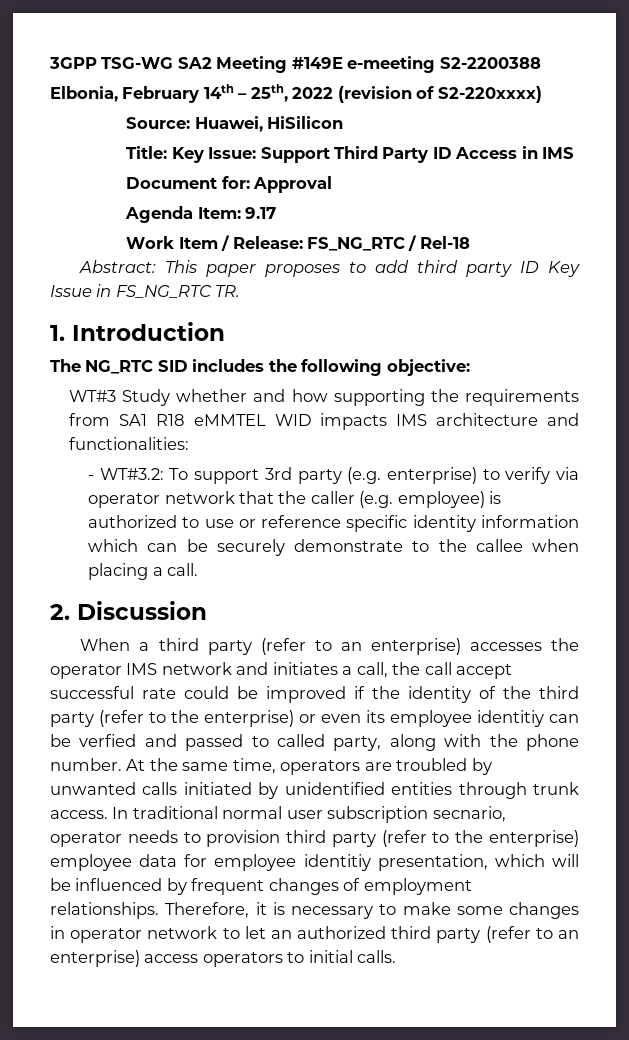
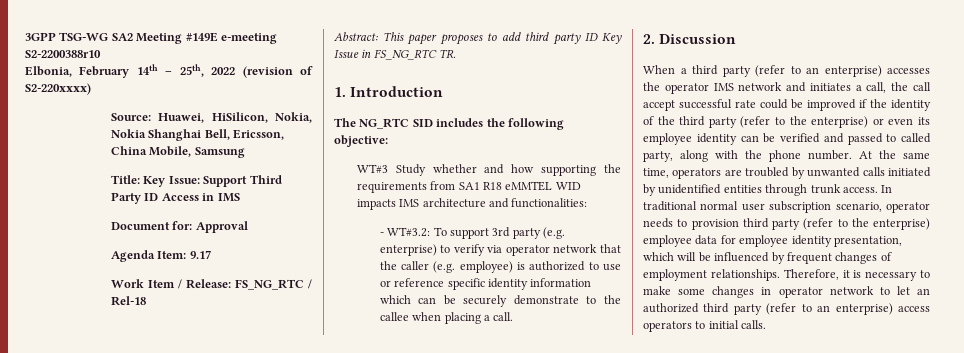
[439,57,541,69] S2-2200388 -> [25,50,101,58] S2-2200388r10
[267,116,344,129] HiSilicon -> [211,112,312,123] [111,129,285,141] [111,146,245,158] HiSilicon, Nokia, Nokia Shanghai Bell, Ericsson, China Mobile, Samsung
[477,710,579,727] [50,734,137,747] identitiy can be verfied -> [696,133,820,145] identity can be verified
[432,806,506,822] secnario, -> [835,202,882,212] scenario,
[303,854,371,871] identitiy -> [791,235,832,247] identity

